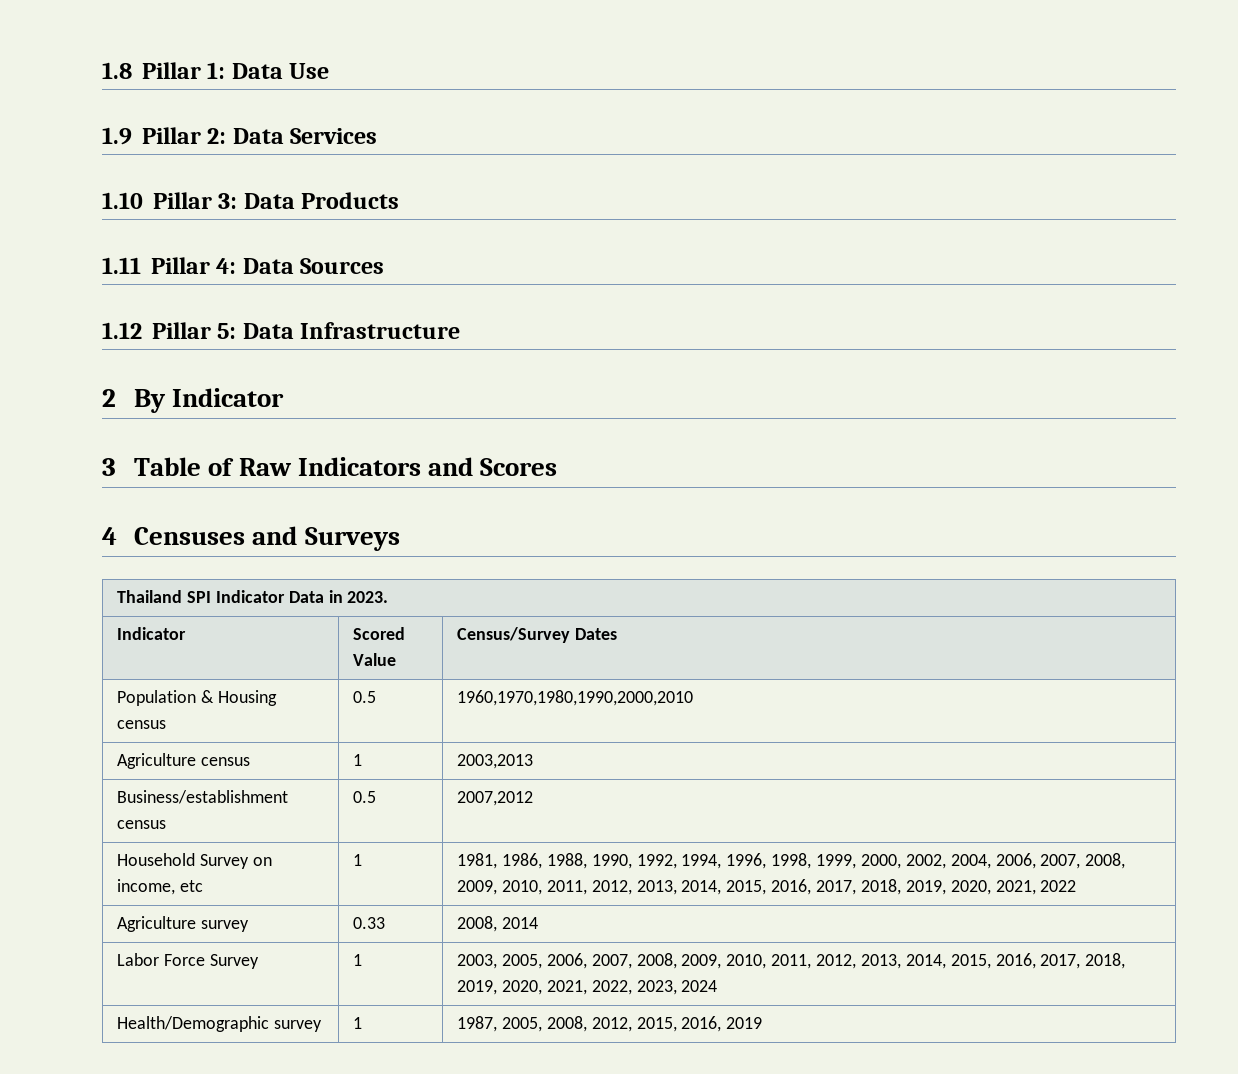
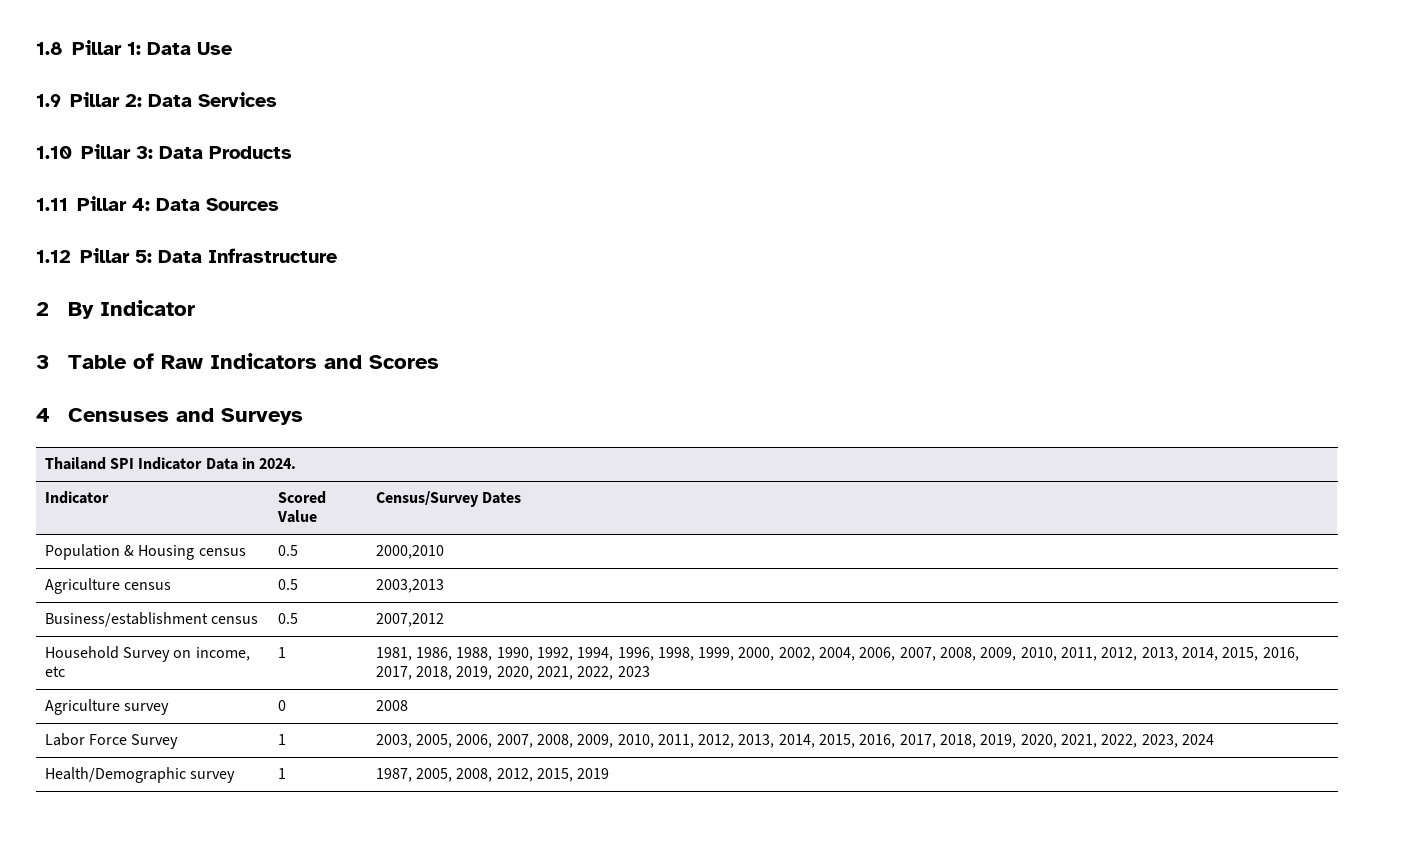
[347,591,389,603] 2023. -> [259,458,297,469] 2024.
[457,690,694,706] 1960,1970,1980,1990,2000,2010 -> [375,545,444,559] 2000,2010
[353,754,363,766] 1 -> [277,579,298,590] 0.5
[1040,880,1077,892] 2022 -> [577,666,650,680] 2022, 2023
[353,917,386,929] [457,916,539,932] 0.33 | 2008, 2014 -> [277,700,286,711] [375,700,408,711] 0 | 2008
[681,1016,722,1032] 2016, -> (573, 775) none

